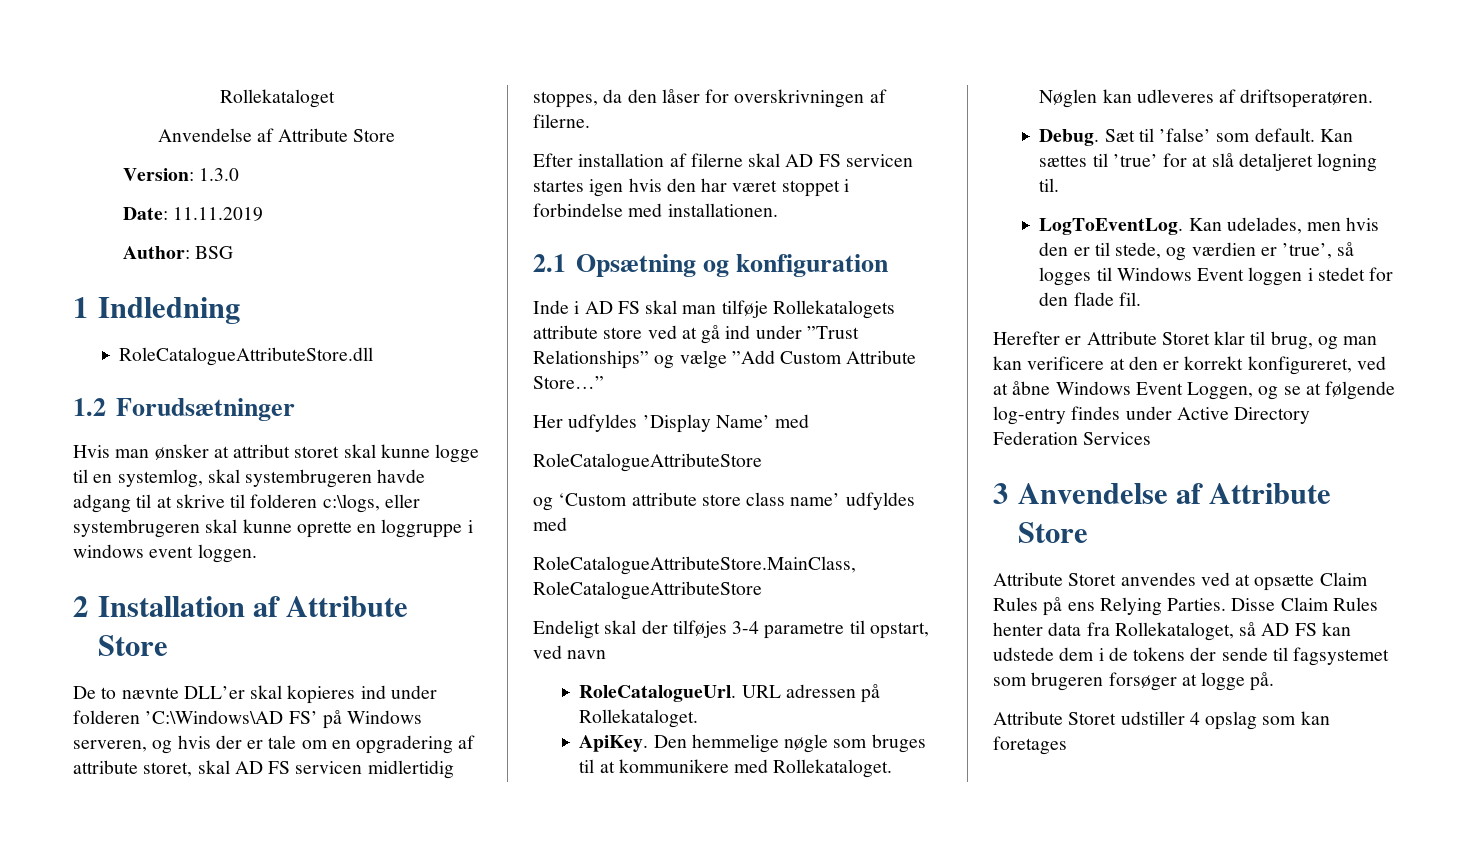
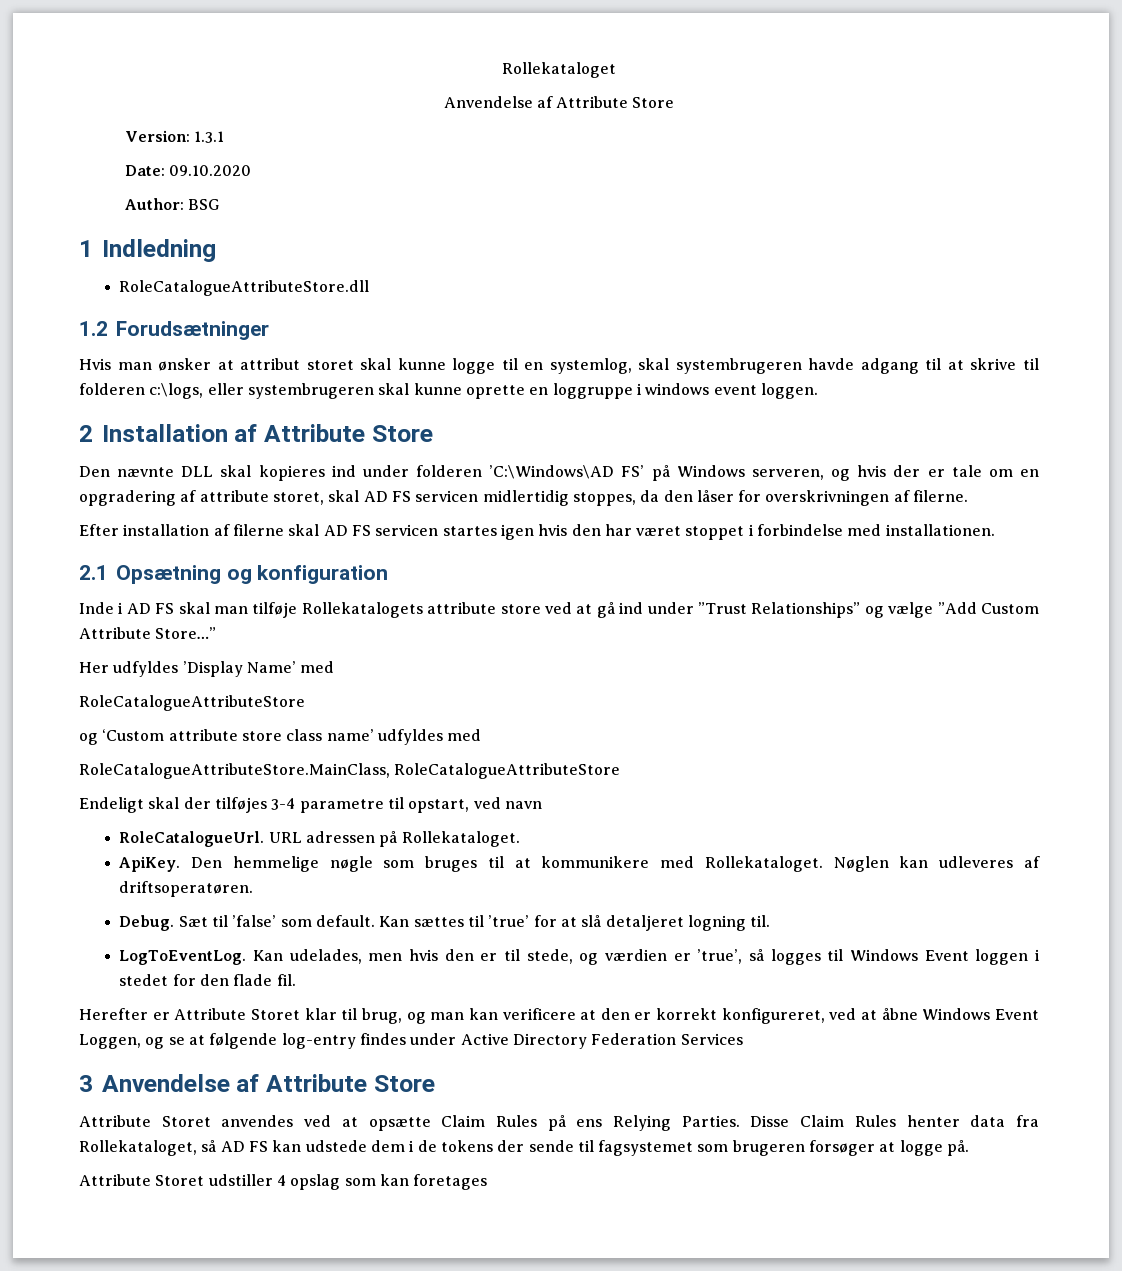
[199,168,240,181] 1.3.0 -> [193,131,224,143] 1.3.1
[173,207,264,221] 11.11.2019 -> [168,165,251,176] 09.10.2020
[73,686,245,699] De to nævnte DLL’er -> [79,466,214,477] Den nævnte DLL

